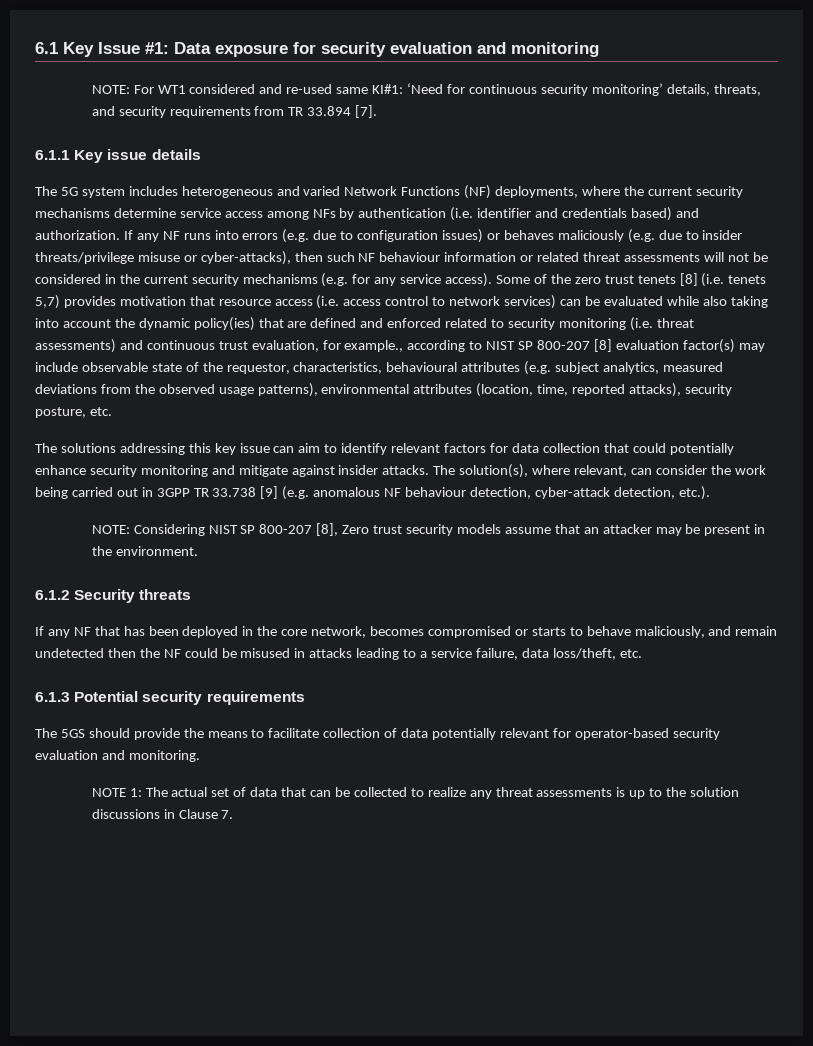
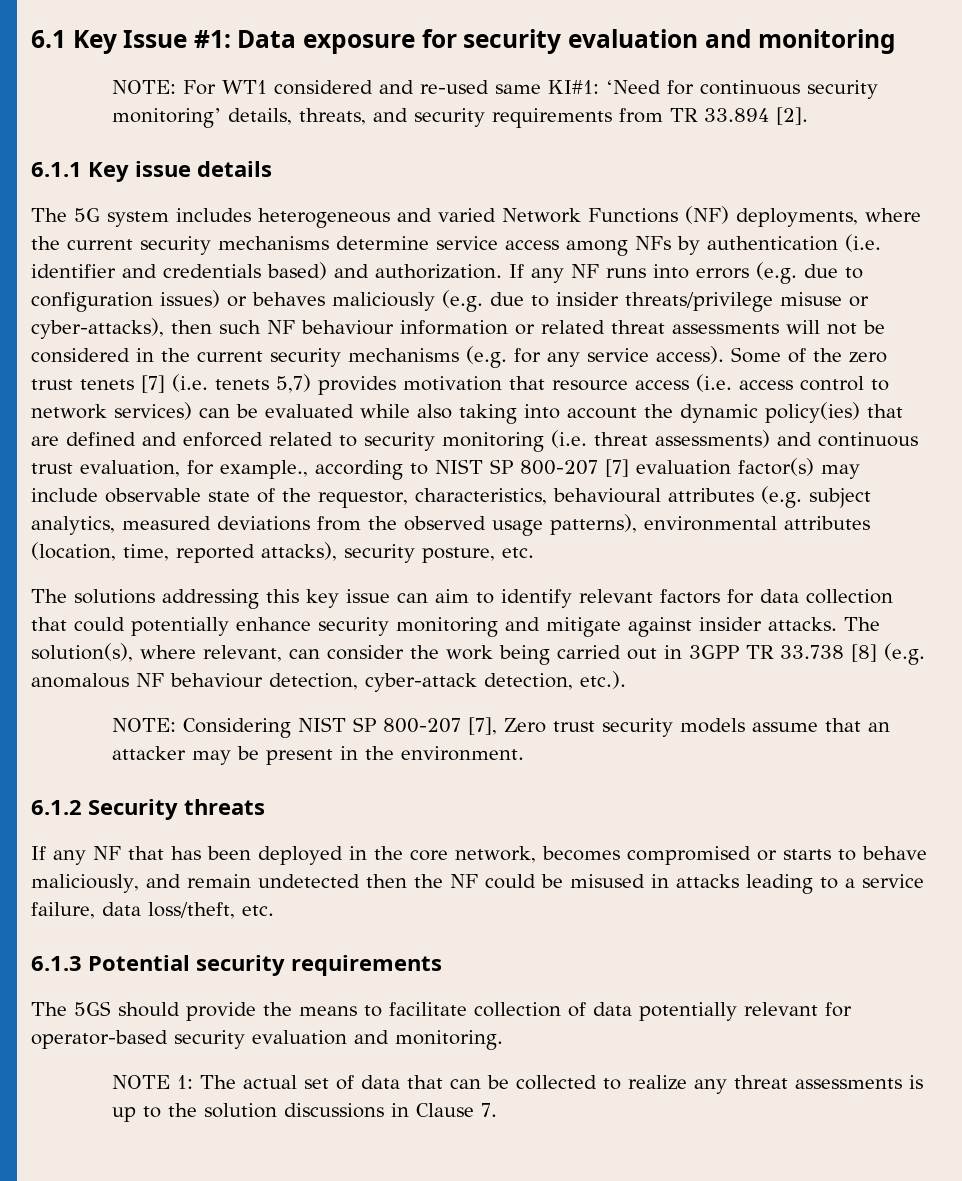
[355,105,378,118] [7]. -> [775,107,808,125] [2].
[679,273,698,286] [8] -> [141,375,165,393] [7]
[593,339,612,352] [8] -> [605,459,629,477] [7]
[260,486,279,499] [9] -> [851,644,877,662] [8]
[316,523,339,536] [8], -> [467,717,497,735] [7],

